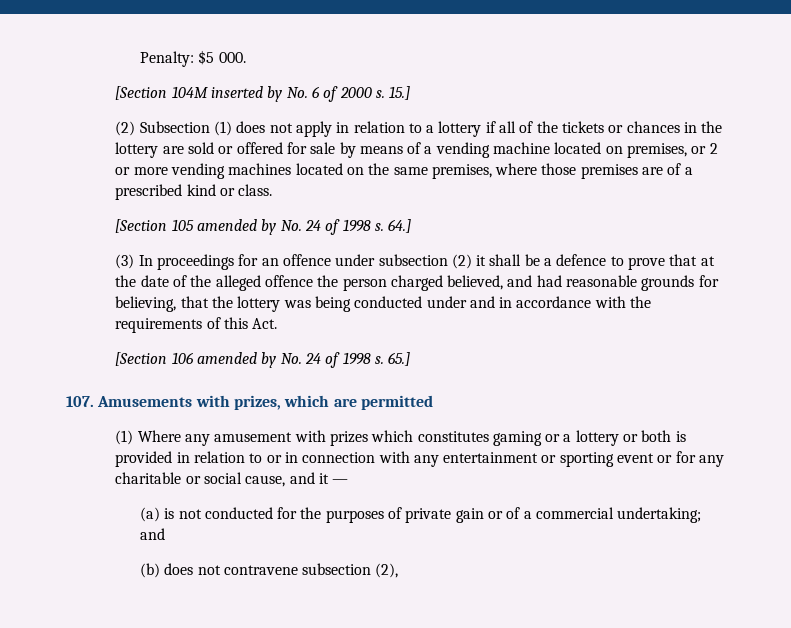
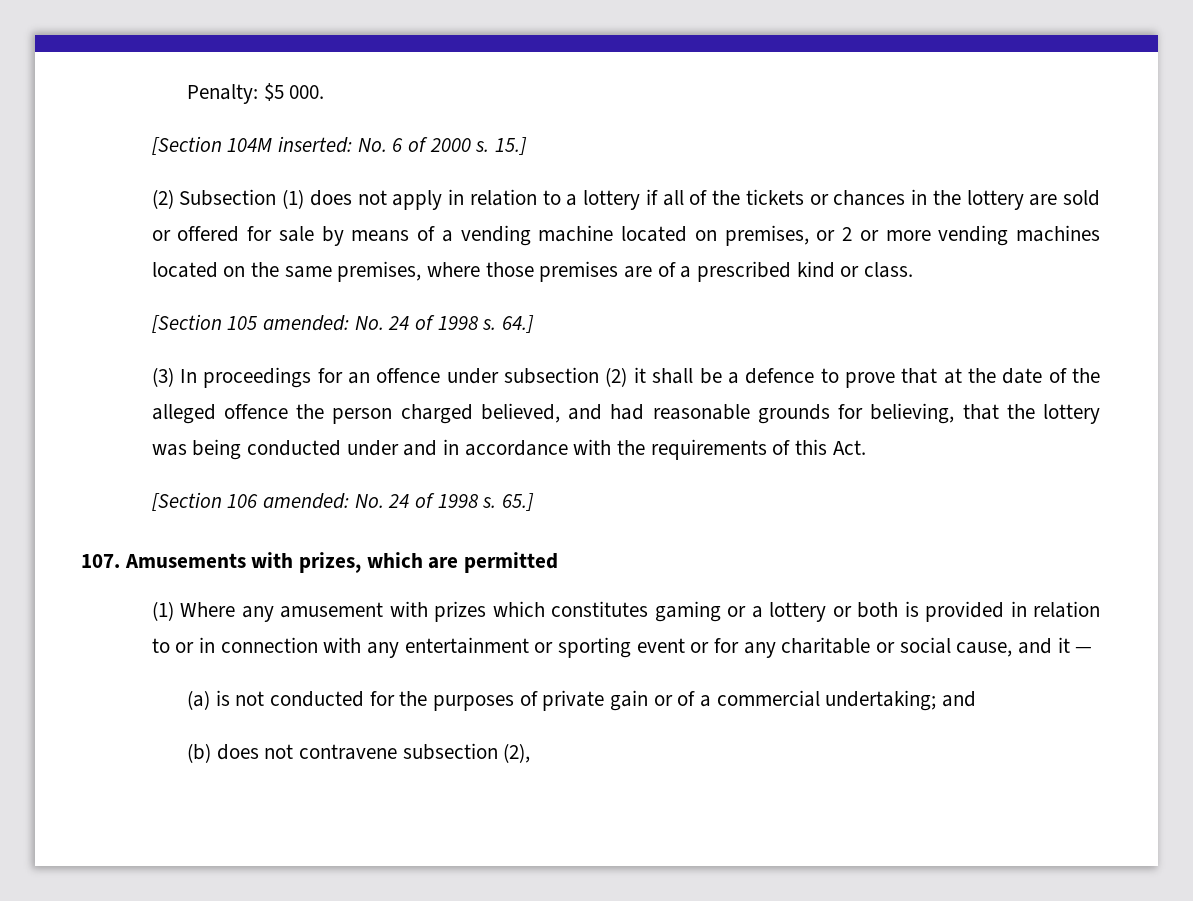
[210,86,283,102] inserted by -> [278,136,353,153] inserted:
[196,219,277,235] amended by -> [263,315,350,331] amended:
[196,352,277,368] amended by -> [263,493,350,509] amended:

